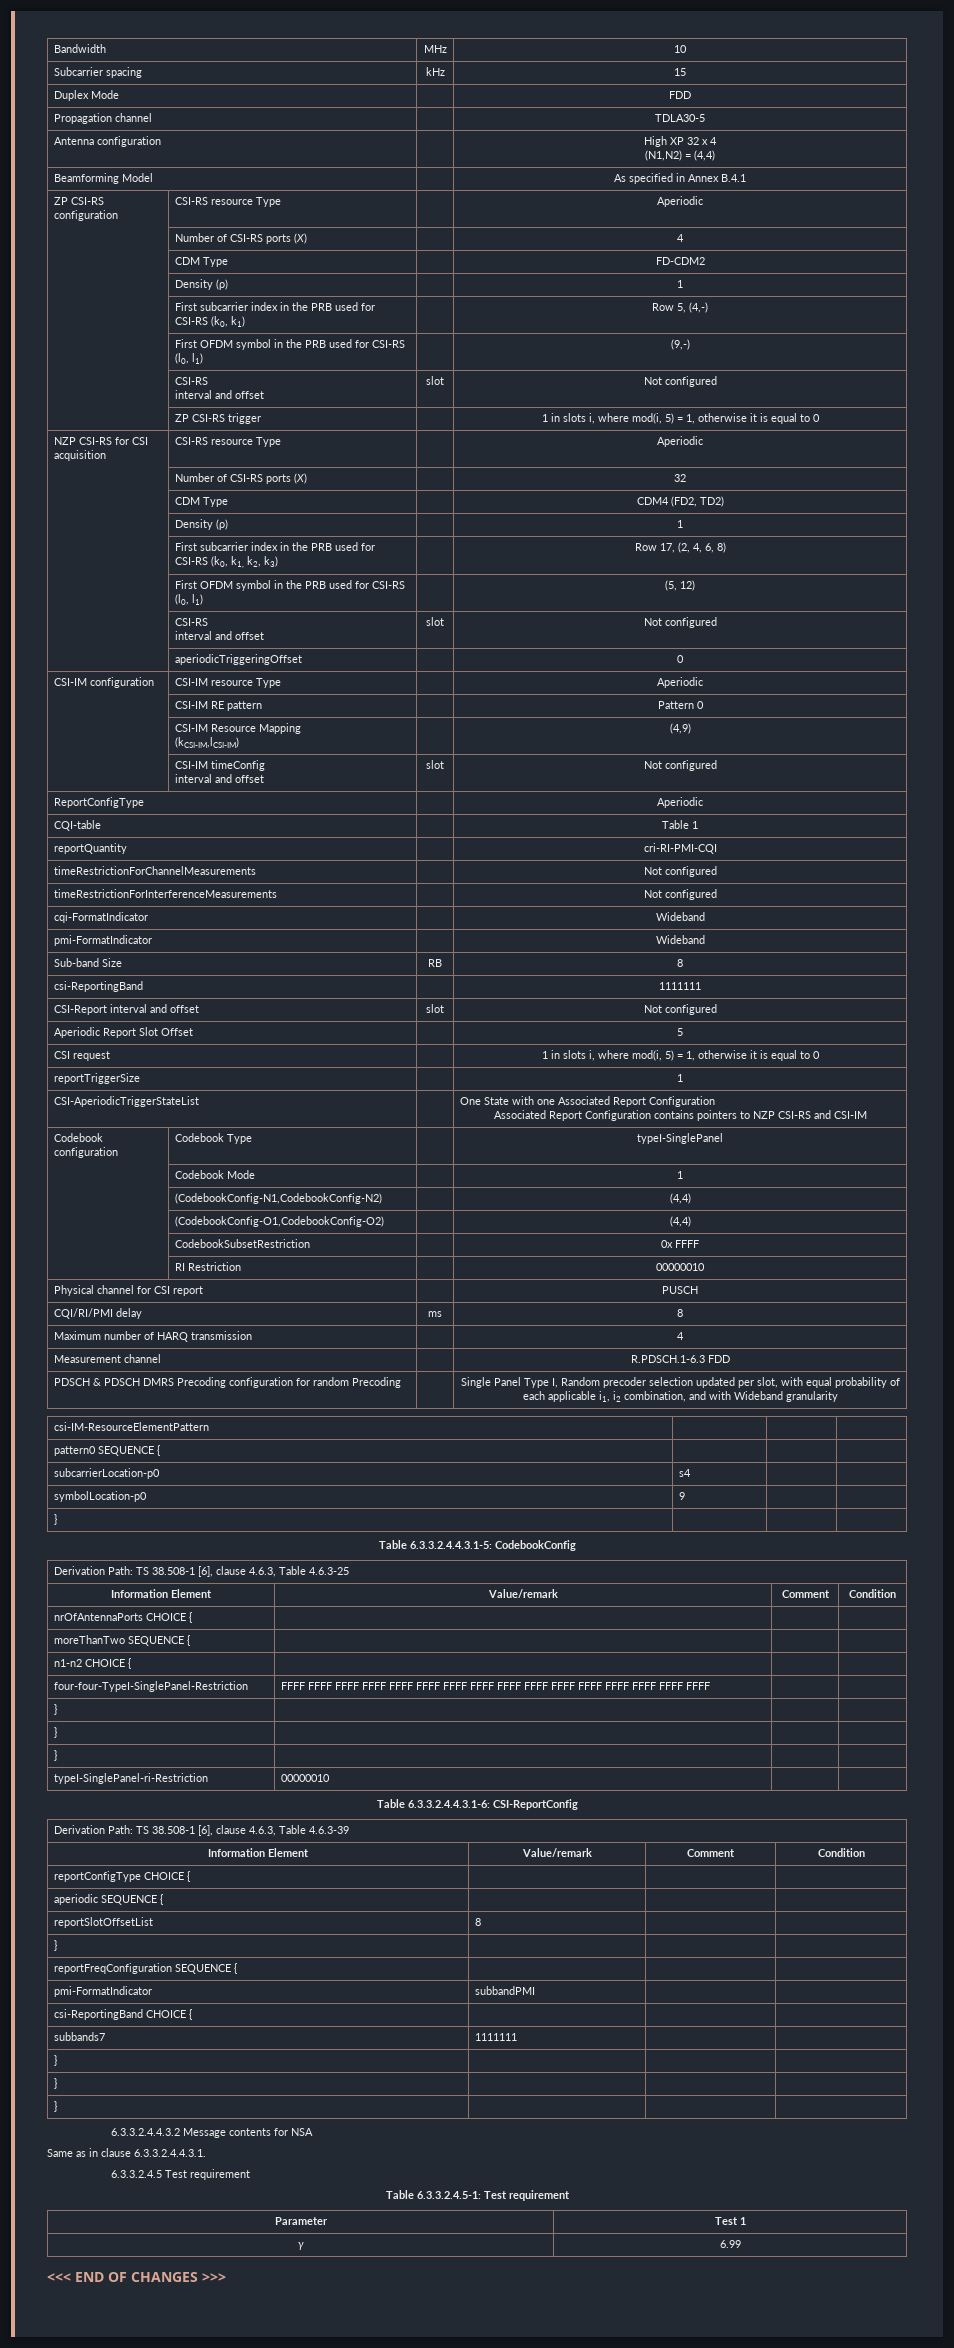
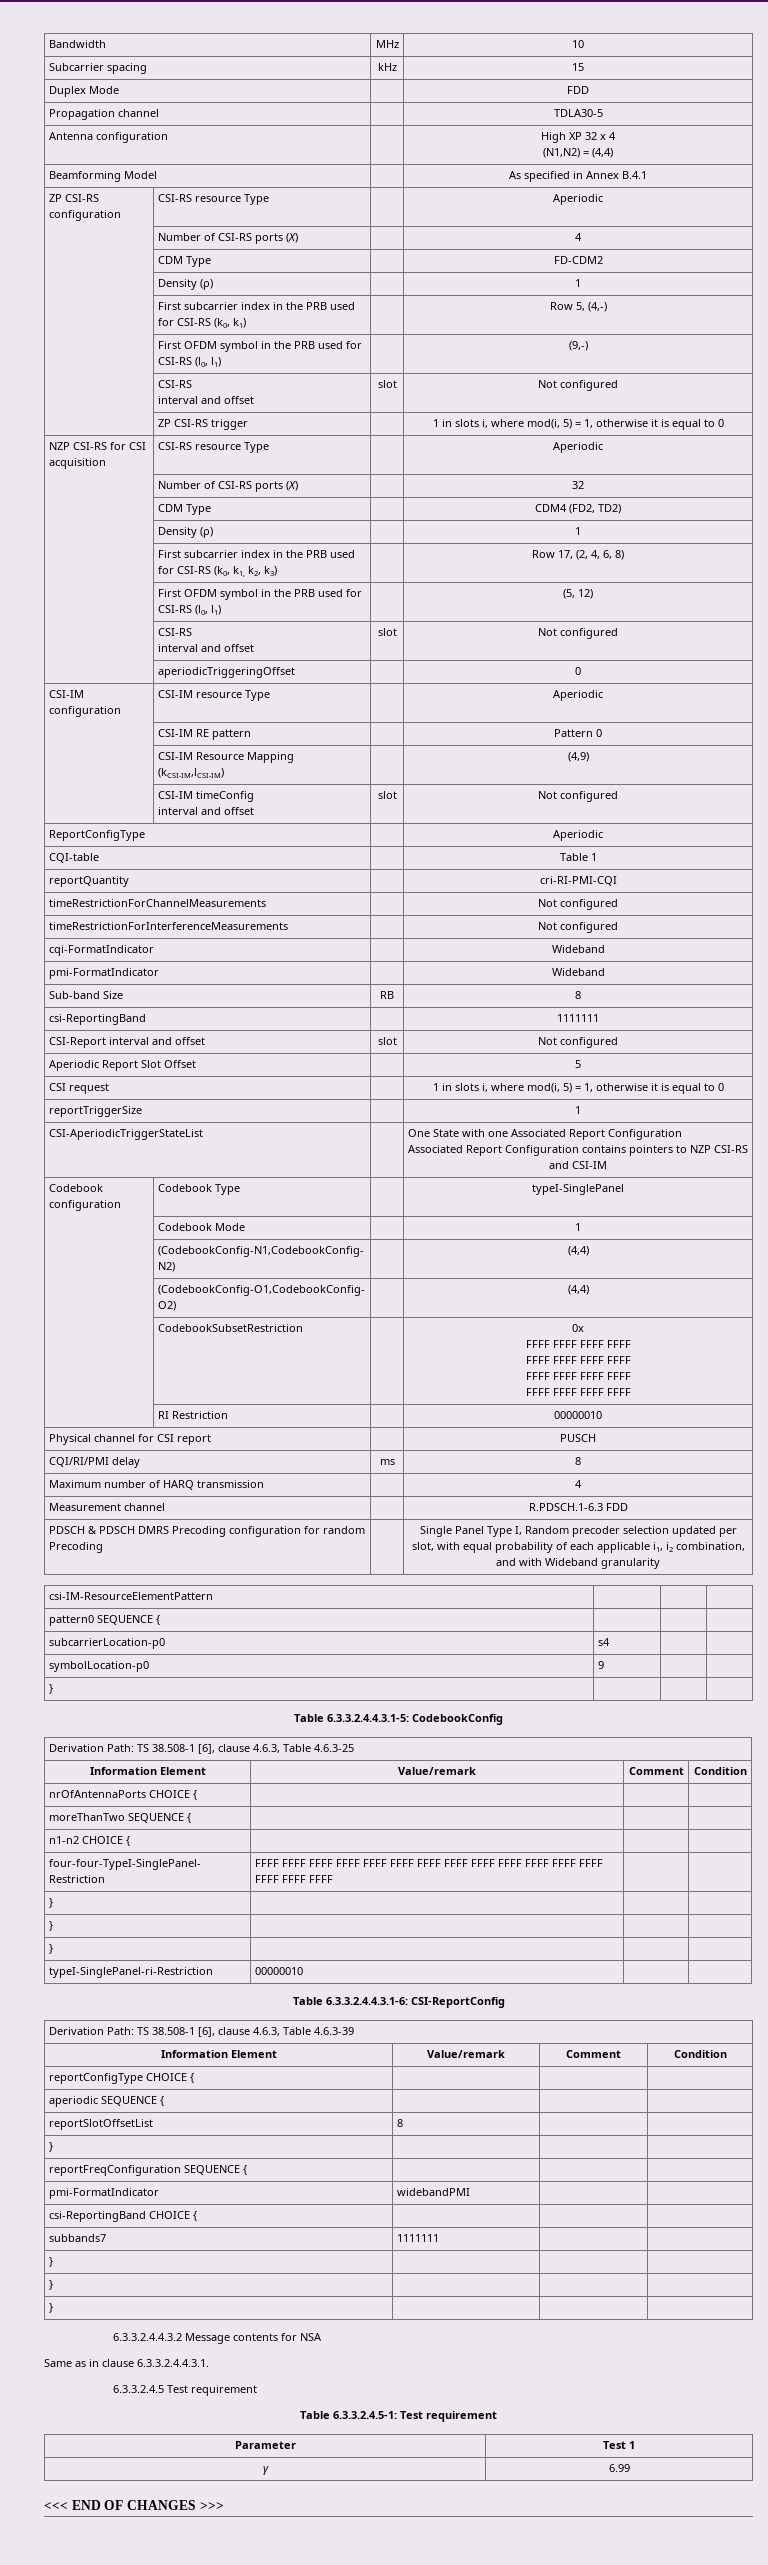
(673, 1244) none -> [525,1340,631,1348] [525,1356,631,1364] [525,1372,631,1380] [525,1388,604,1396] // FFFF FFFF FFFF FFFF // FFFF FFFF FFFF FFFF // FFFF FFFF FFFF FFFF // FFFF FFFF FFFF
[474,1986,535,1995] subbandPMI -> [396,2188,470,2196] widebandPMI

